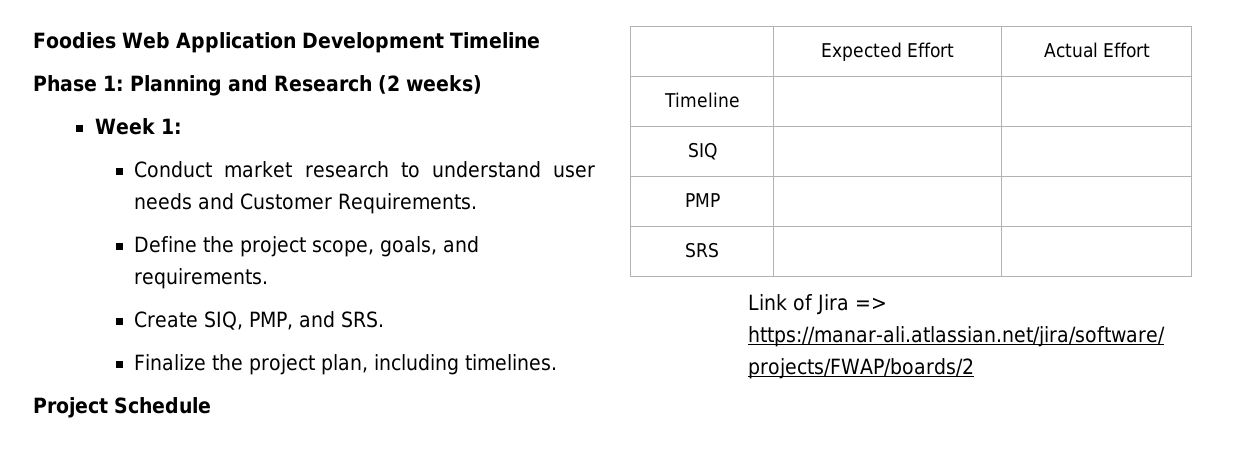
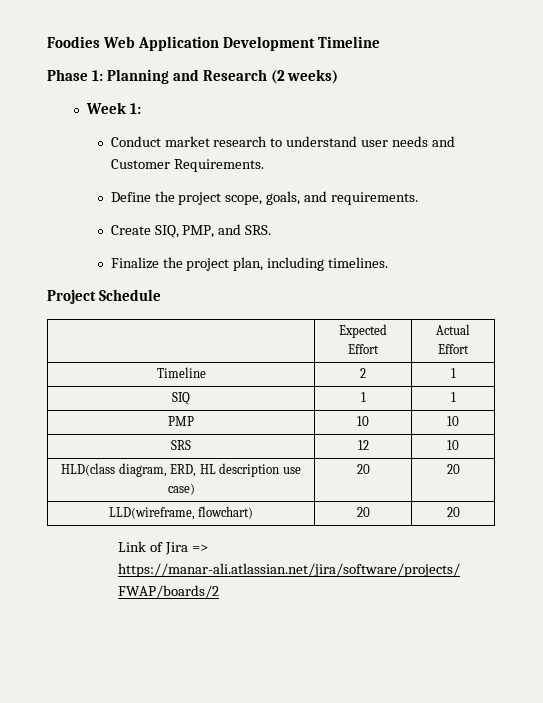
(740, 100) | -> [360,368,366,378] [450,368,456,378] 2 | 1
(717, 151) | -> [360,392,366,402] [450,392,456,402] 1 | 1
(720, 200) | -> [357,416,369,426] [447,416,459,426] 10 | 10
(719, 250) | -> [357,440,369,450] [447,440,459,450] [61,463,301,477] [167,483,195,495] [356,464,370,474] [446,464,460,474] [108,506,254,520] [356,507,370,517] [446,507,460,517] 12 | 10 // HLD(class diagram, ERD, HL description use case) | 20 | 20 // LLD(wireframe, flowchart) | 20 | 20

